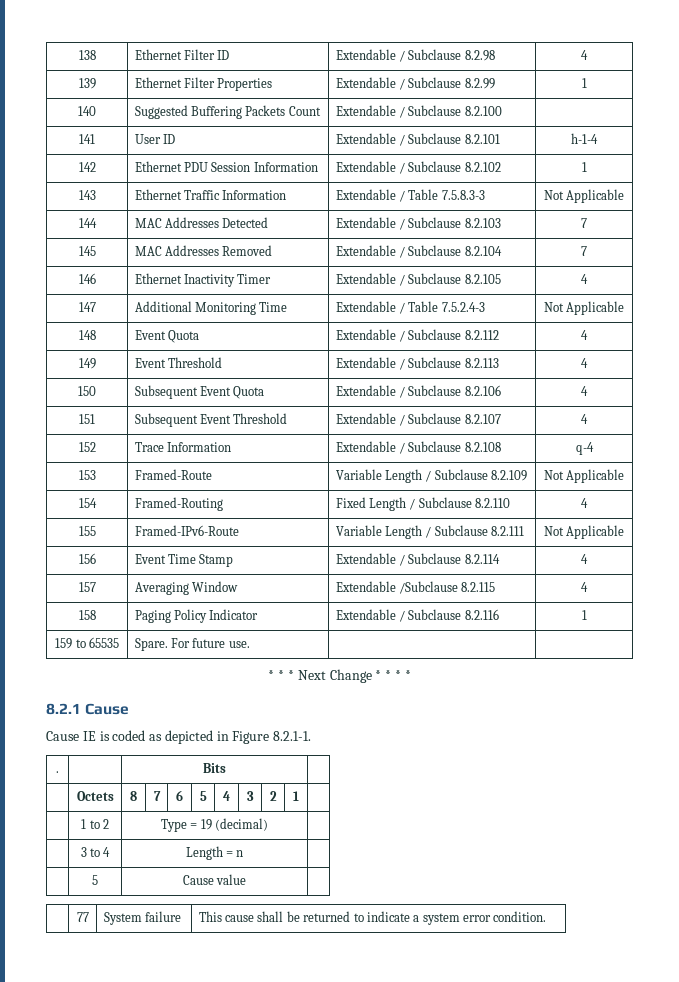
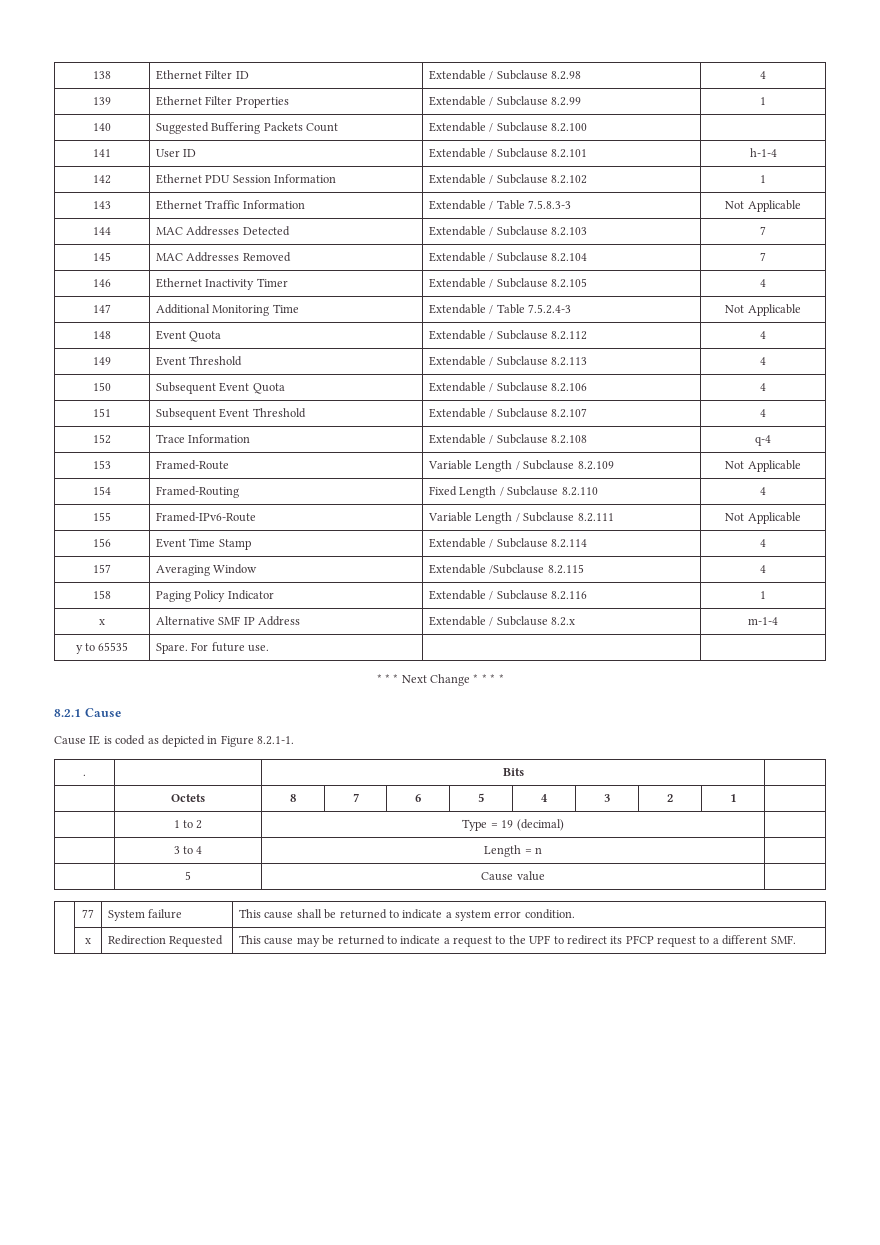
[55,638,73,649] 159 -> [99,619,105,625] [156,616,301,626] [429,616,576,626] [748,617,778,625] [75,645,83,654] x | Alternative SMF IP Address | Extendable / Subclause 8.2.x | m-1-4 // y
(547, 916) none -> [85,938,91,944] [108,935,224,947] [239,935,796,947] // | x | Redirection Requested | This cause may be returned to indicate a request to the UPF to redirect its PFCP request to a different SMF.

